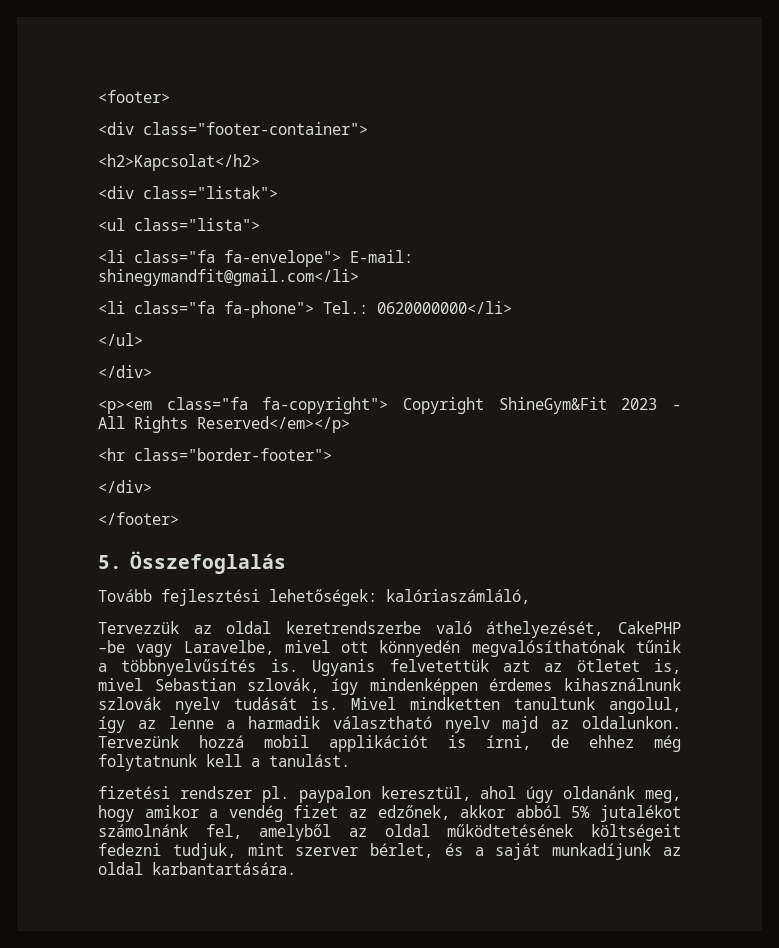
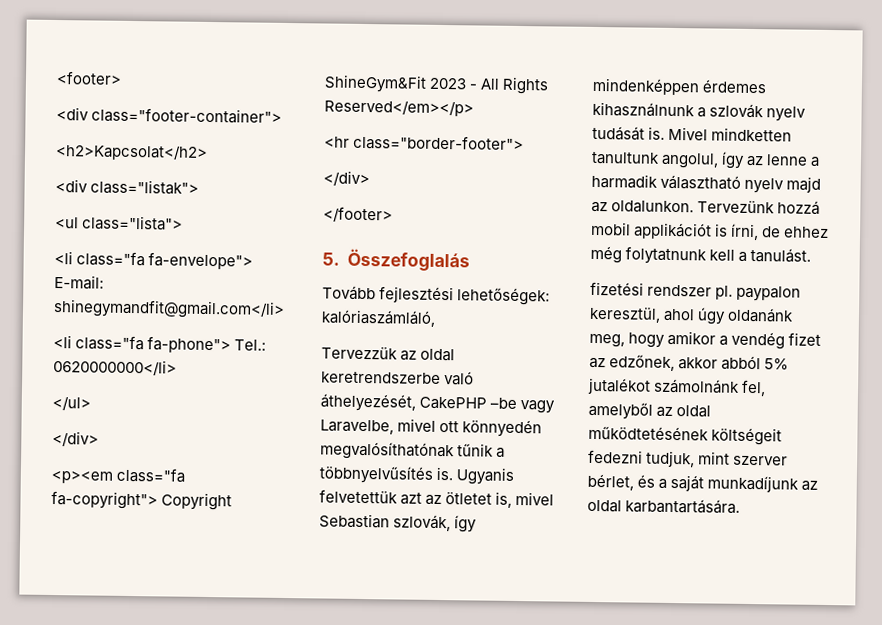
(681, 684) none -> [697,107,707,118] a

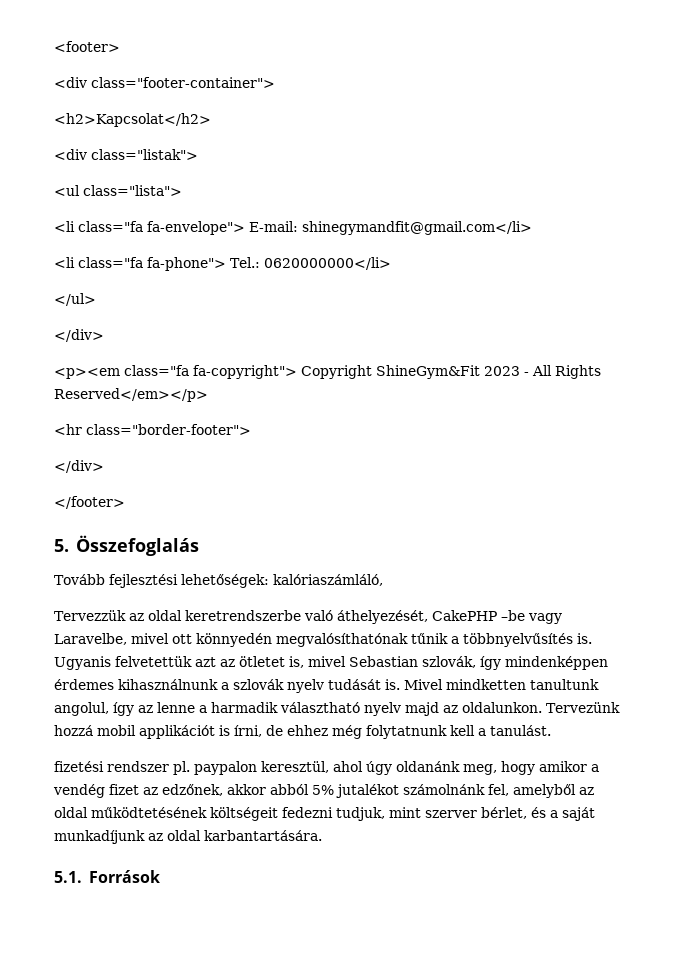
(741, 506) none -> [54,870,160,883] // 5.1. Források

